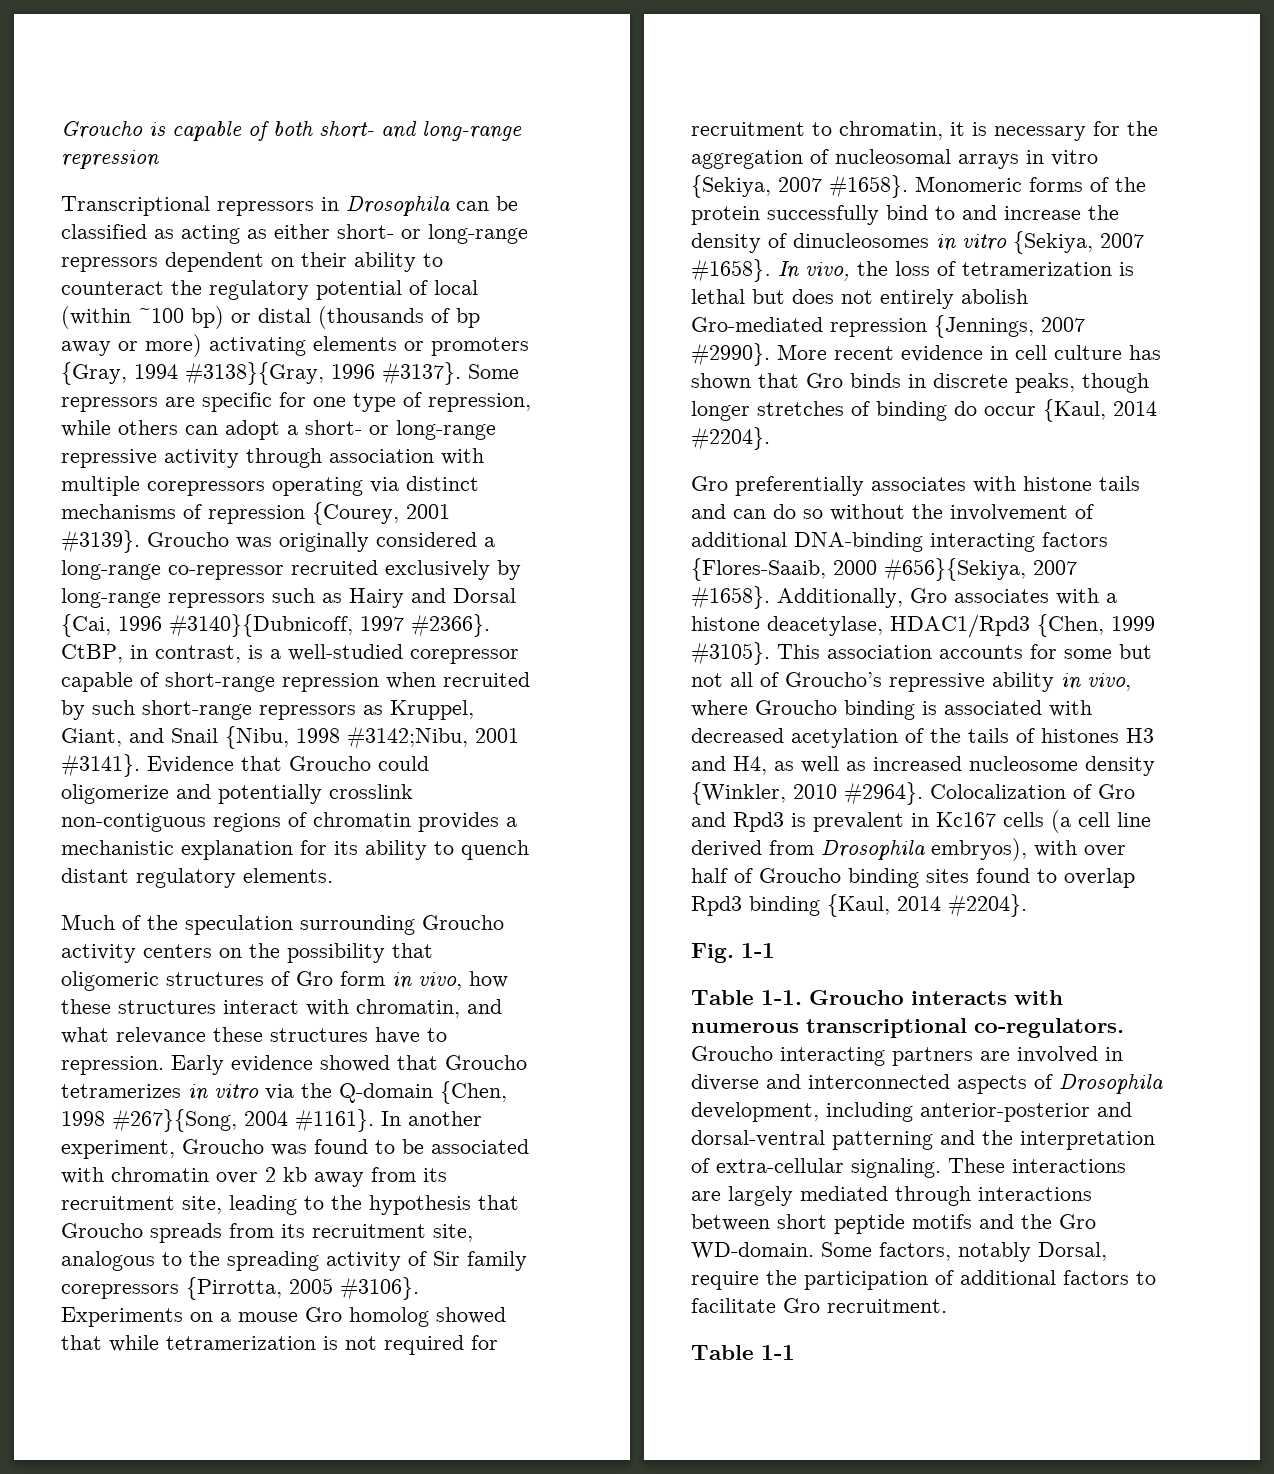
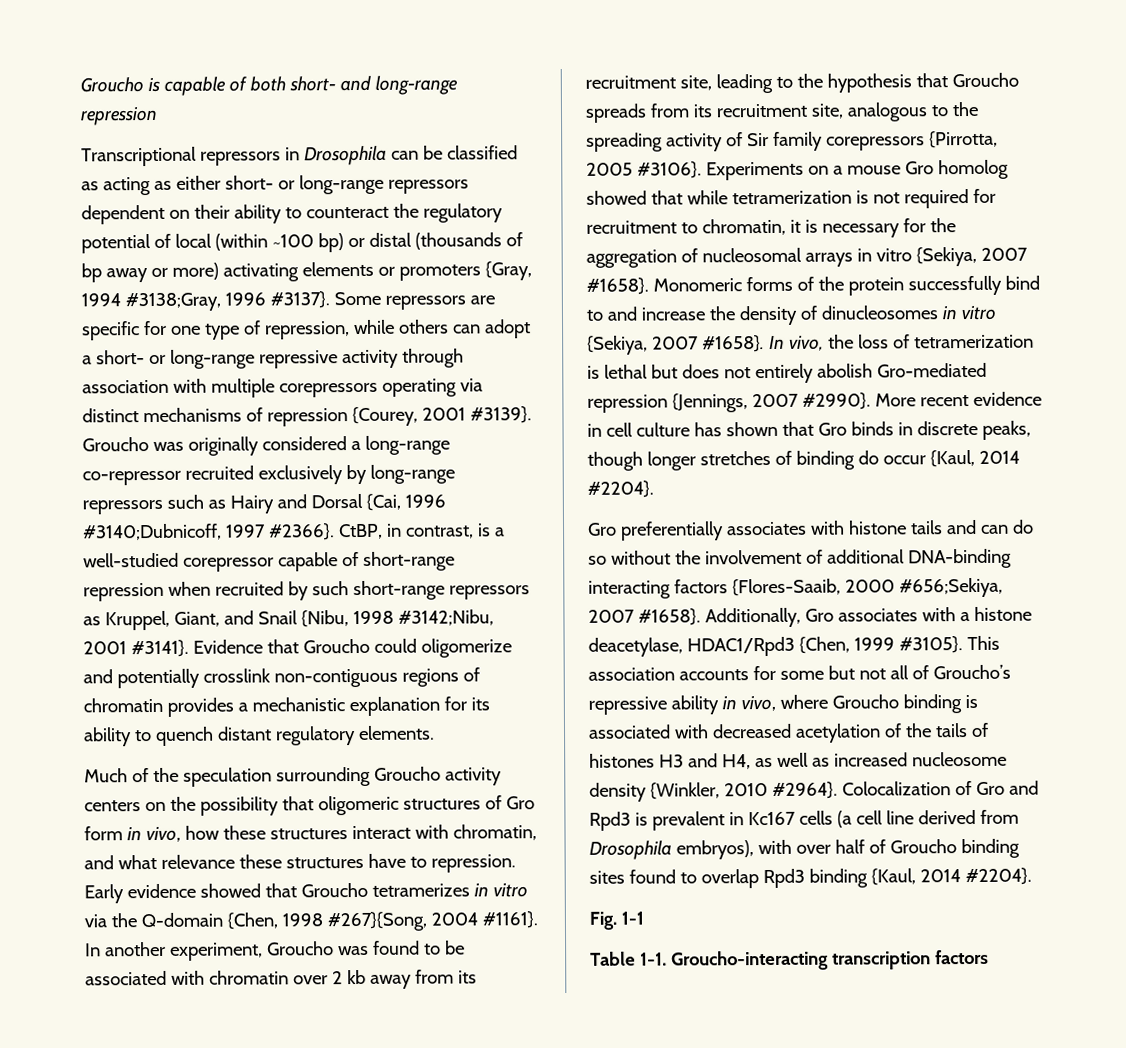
[185,362,324,385] #3138}{Gray, -> [124,292,221,312] #3138;Gray,
[169,614,353,637] #3140}{Dubnicoff, -> [82,523,222,541] #3140;Dubnicoff,
[884,558,1026,581] #656}{Sekiya, -> [898,577,1003,598] #656;Sekiya,
[809,990,1063,1005] [691,1018,1124,1038] [691,1046,1123,1066] [691,1074,1163,1094] [691,1102,1132,1122] [691,1130,1155,1150] [691,1158,1126,1178] [691,1186,1092,1206] [691,1214,1096,1234] [691,1242,1107,1262] [691,1270,1156,1290] [691,1298,947,1313] [691,1345,795,1360] Groucho interacts with numerous transcriptional co-regulators. Groucho interacting partners are involved in diverse and interconnected aspects of Drosophila development, including anterior-posterior and dorsal-ventral patterning and the interpretation of extra-cellular signaling. These interactions are largely mediated through interactions between short peptide motifs and the Gro WD-domain. Some factors, notably Dorsal, require the participation of additional factors to facilitate Gro recruitment. // Table 1-1 -> [670,949,989,971] Groucho-interacting transcription factors

